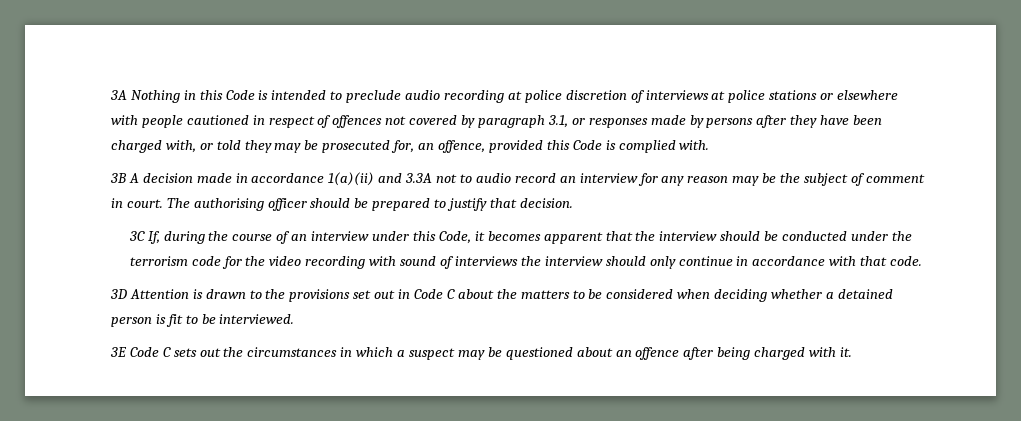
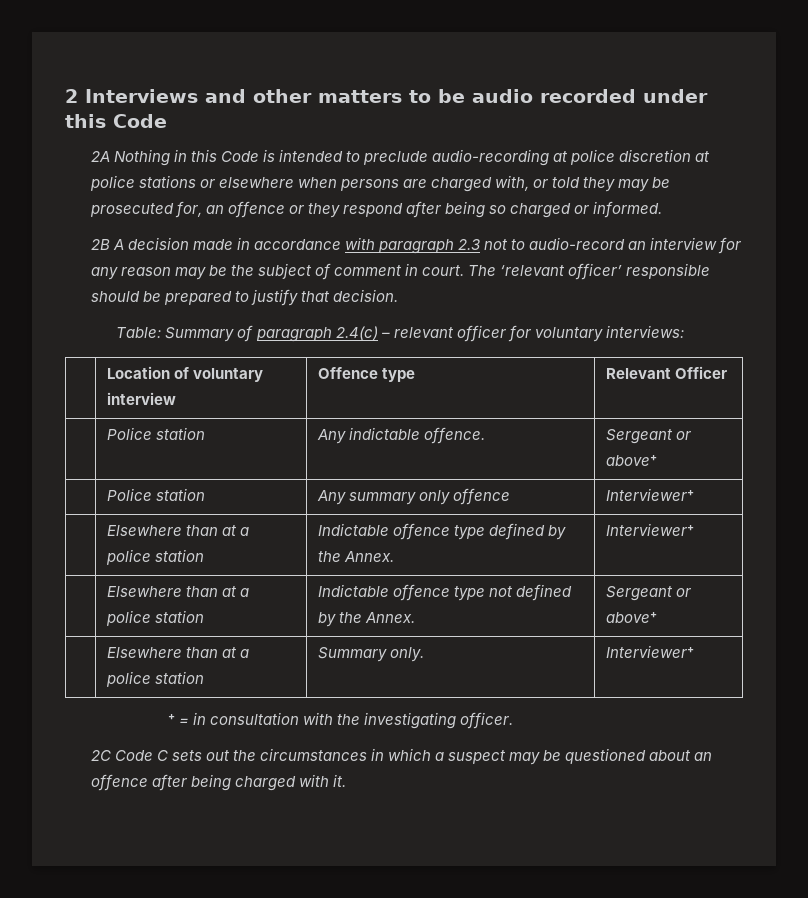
[109,90,127,100] 3A -> [65,89,708,103] [65,114,167,128] [90,151,110,162] 2 Interviews and other matters to be audio recorded under this Code // 2A
[405,90,504,103] audio recording -> [432,149,550,166] audio-recording
[630,90,709,103] of interviews -> (692, 155) none
[110,115,883,128] with people cautioned in respect of offences not covered by paragraph 3.1, or responses made by persons after they have been -> [297,177,427,191] when persons are
[437,140,710,153] [109,173,127,183] offence, provided this Code is complied with. // 3B -> [227,201,663,218] [90,239,110,250] offence or they respond after being so charged or informed. // 2B
[328,172,556,186] 1(a)(ii) and 3.3A not to audio record -> [344,237,626,254] with paragraph 2.3 not to audio-record
[193,198,307,211] authorising officer -> [500,263,711,280] ‘relevant officer’ responsible
[128,231,912,244] [129,256,923,269] [109,289,893,302] [110,314,295,327] [109,347,127,357] 3C If, during the course of an interview under this Code, it becomes apparent that the interview should be conducted under the terrorism code for the video recording with sound of interviews the interview should only continue in accordance with that code. // 3D Attention is drawn to the provisions set out in Code C about the matters to be considered when deciding whether a detained person is fit to be interviewed. // 3E -> [116,325,684,342] [106,366,263,382] [106,392,176,405] [317,367,415,382] [605,366,727,379] [106,427,205,440] [316,427,485,444] [605,429,691,444] [605,455,657,466] [106,488,205,501] [316,488,510,505] [605,488,694,501] [106,525,249,536] [105,549,204,565] [317,523,566,540] [317,551,394,562] [605,523,694,536] [106,586,249,597] [105,610,204,626] [317,584,572,601] [317,612,415,627] [605,586,691,601] [605,612,657,623] [106,647,249,658] [105,671,204,687] [317,647,424,662] [605,645,694,658] [167,712,514,729] [90,750,111,761] Table: Summary of paragraph 2.4(c) – relevant officer for voluntary interviews: // | Location of voluntary interview | Offence type | Relevant Officer // | Police station | Any indictable offence. | Sergeant or above+ // | Police station | Any summary only offence | Interviewer+ // | Elsewhere than at a police station | Indictable offence type defined by the Annex. | Interviewer+ // | Elsewhere than at a police station | Indictable offence type not defined by the Annex. | Sergeant or above+ // | Elsewhere than at a police station | Summary only. | Interviewer+ // + = in consultation with the investigating officer. // 2C

